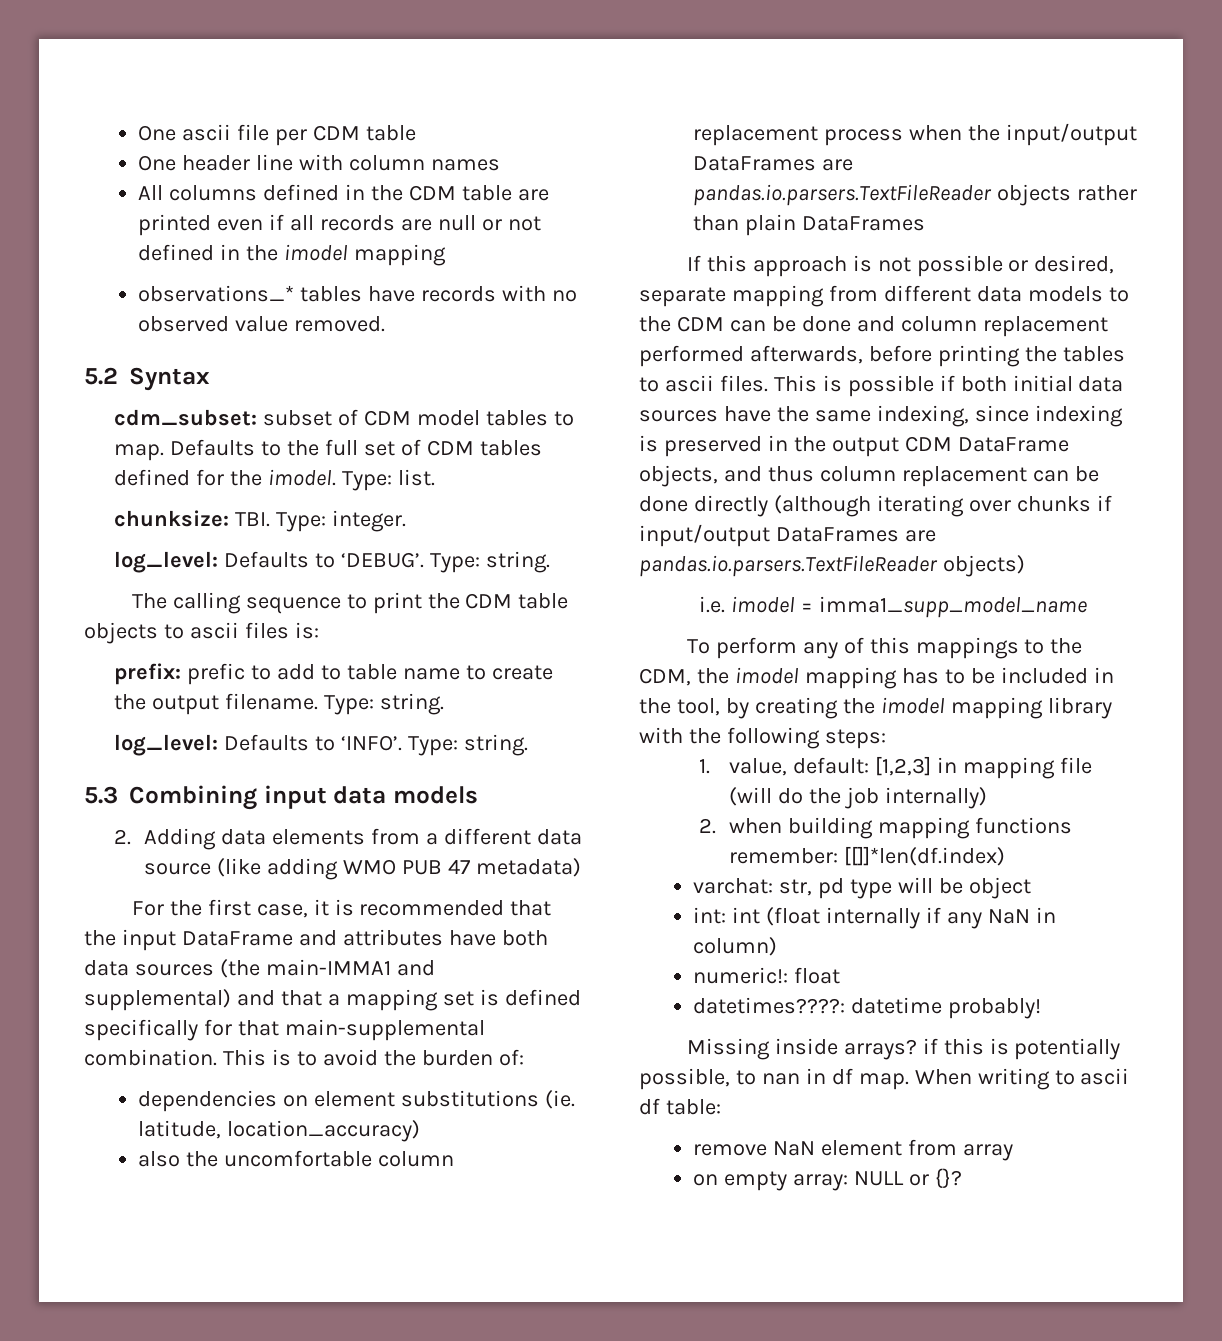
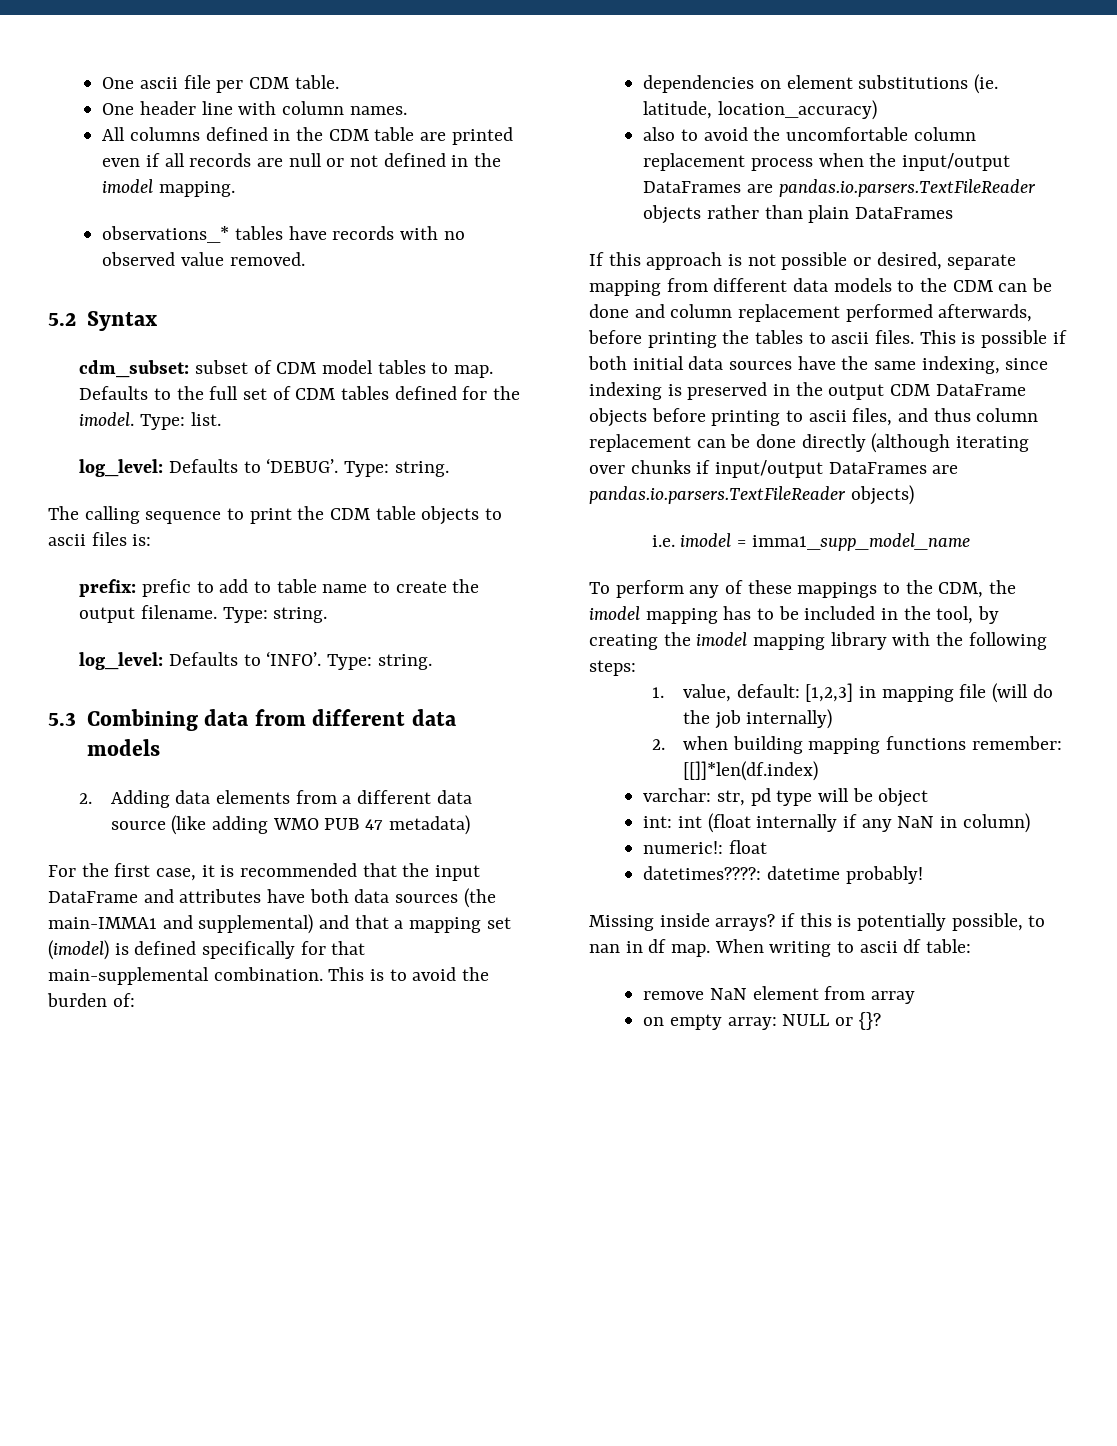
[366,125,417,141] table -> [294,75,339,89] table.
[431,159,501,171] names -> [349,106,407,115] names.
[354,244,447,266] mapping -> [159,181,236,197] mapping.
[114,510,406,532] // chunksize: TBI. Type: integer. -> (221, 419) none
[263,785,327,809] input -> [204,709,406,726] data from different
(474, 998) none -> [48,940,109,960] (imodel)
(181, 1159) none -> [681,127,748,141] to avoid
[639,465,718,487] objects, -> [589,408,893,427] objects before printing to ascii files,
[869,637,910,654] this -> [747,580,792,594] these
[693,878,774,894] varchat: -> [643,788,712,802] varchar:

